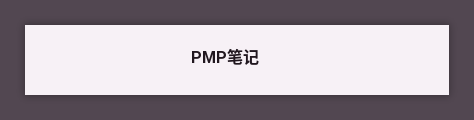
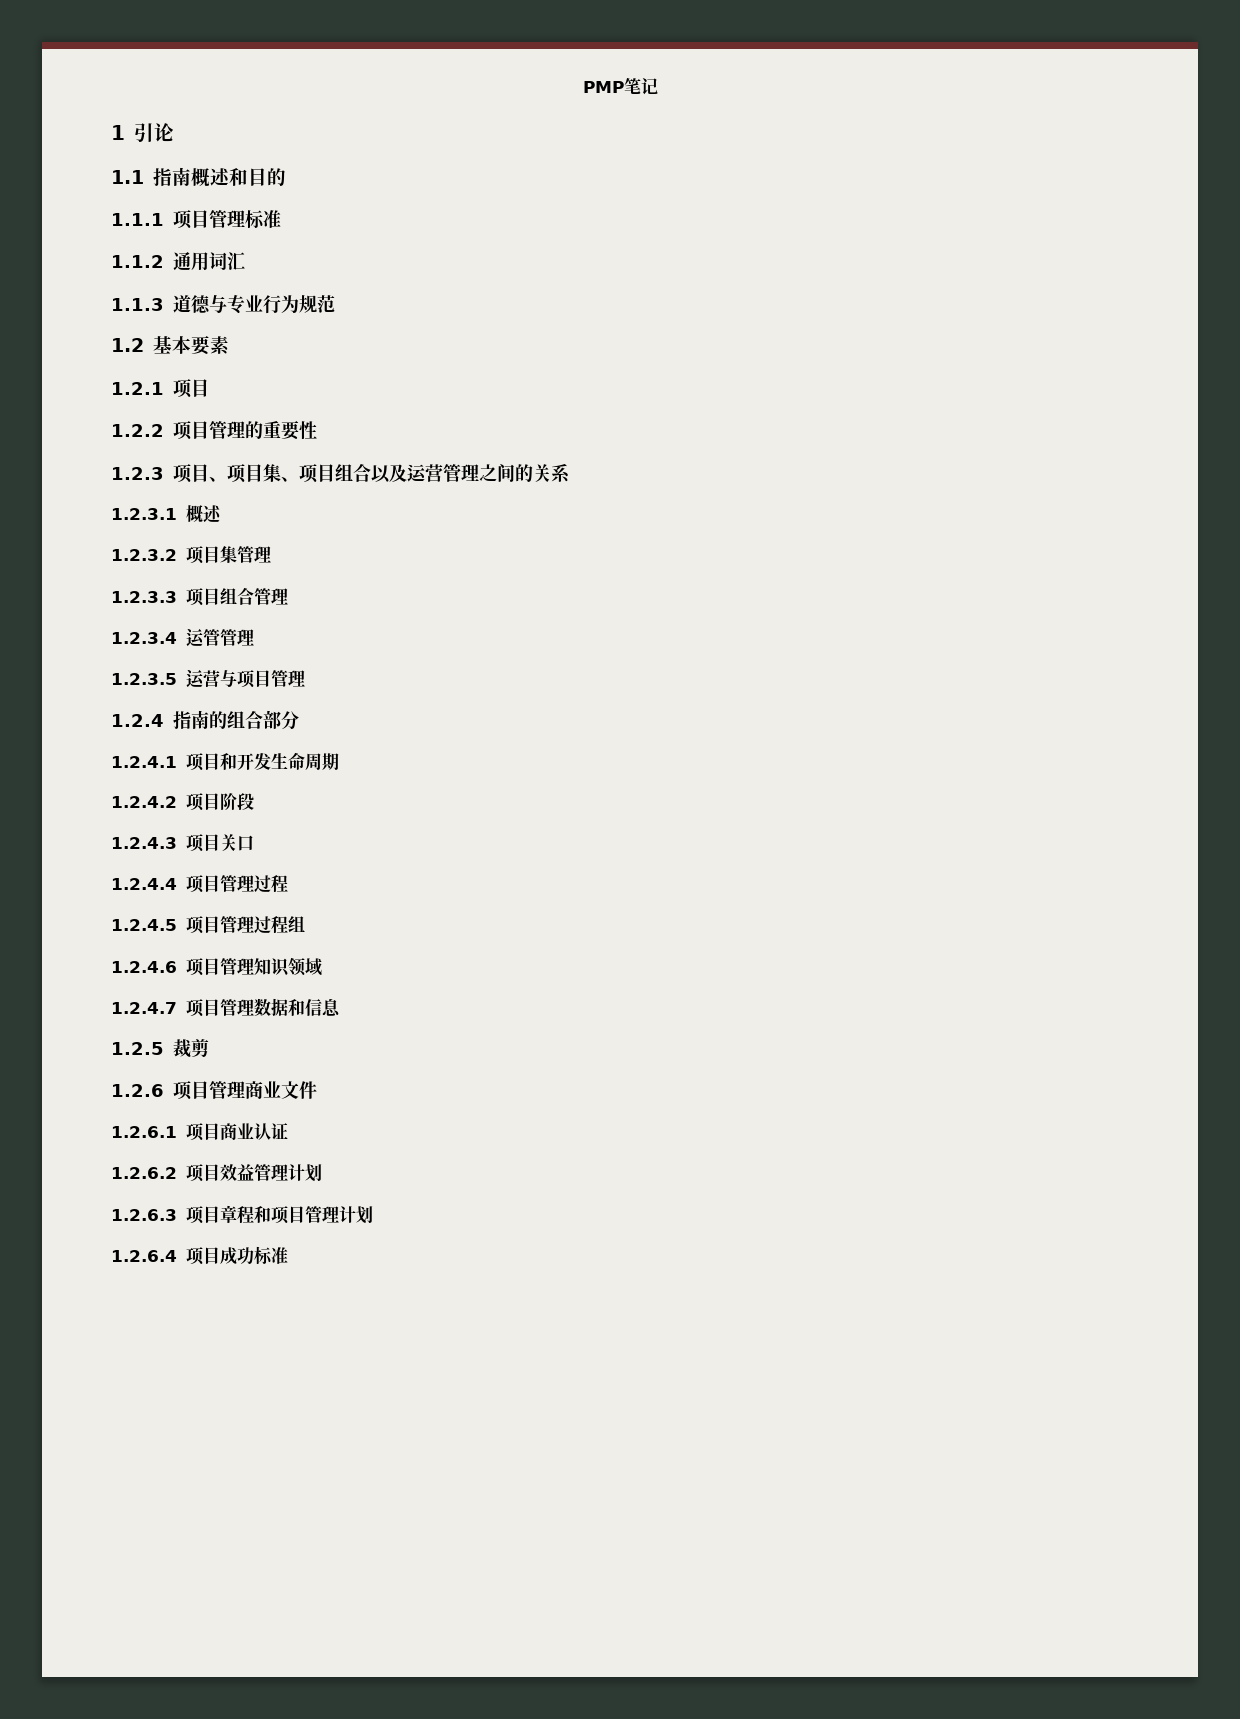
(259, 57) none -> [111,123,174,143] [111,167,286,187] [111,210,281,229] [111,252,245,271] [111,294,335,314] [111,336,229,355] [111,379,209,398] [111,421,317,440] [111,463,570,483] [111,505,222,523] [111,546,271,564] [111,587,288,606] [111,628,254,647] [111,669,305,688] [111,710,299,730] [111,752,339,771] [111,793,254,811] [111,834,254,852] [111,875,288,893] [111,916,305,934] [111,957,322,977] [111,998,341,1017] [111,1039,209,1058] [111,1081,317,1100] [111,1123,288,1141] [111,1164,322,1182] [111,1205,373,1224] [111,1246,288,1265] // 1引论 // 1.1指南概述和目的 // 1.1.1项目管理标准 // 1.1.2通用词汇 // 1.1.3道德与专业行为规范 // 1.2基本要素 // 1.2.1项目 // 1.2.2项目管理的重要性 // 1.2.3项目、项目集、项目组合以及运营管理之间的关系 // 1.2.3.1概述 // 1.2.3.2项目集管理 // 1.2.3.3项目组合管理 // 1.2.3.4运管管理 // 1.2.3.5运营与项目管理 // 1.2.4指南的组合部分 // 1.2.4.1项目和开发生命周期 // 1.2.4.2项目阶段 // 1.2.4.3项目关口 // 1.2.4.4项目管理过程 // 1.2.4.5项目管理过程组 // 1.2.4.6项目管理知识领域 // 1.2.4.7项目管理数据和信息 // 1.2.5裁剪 // 1.2.6项目管理商业文件 // 1.2.6.1项目商业认证 // 1.2.6.2项目效益管理计划 // 1.2.6.3项目章程和项目管理计划 // 1.2.6.4项目成功标准

